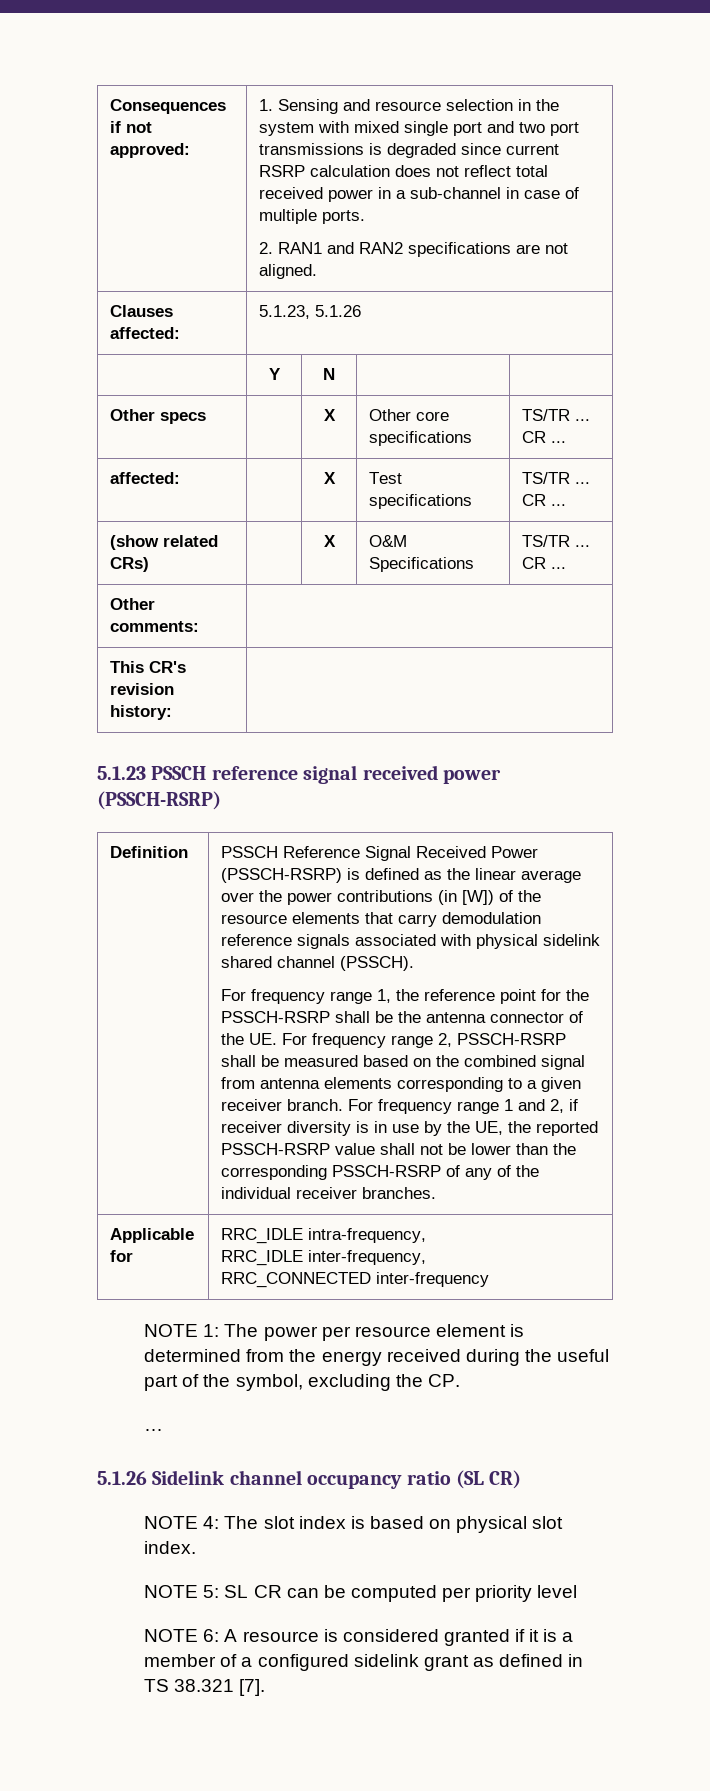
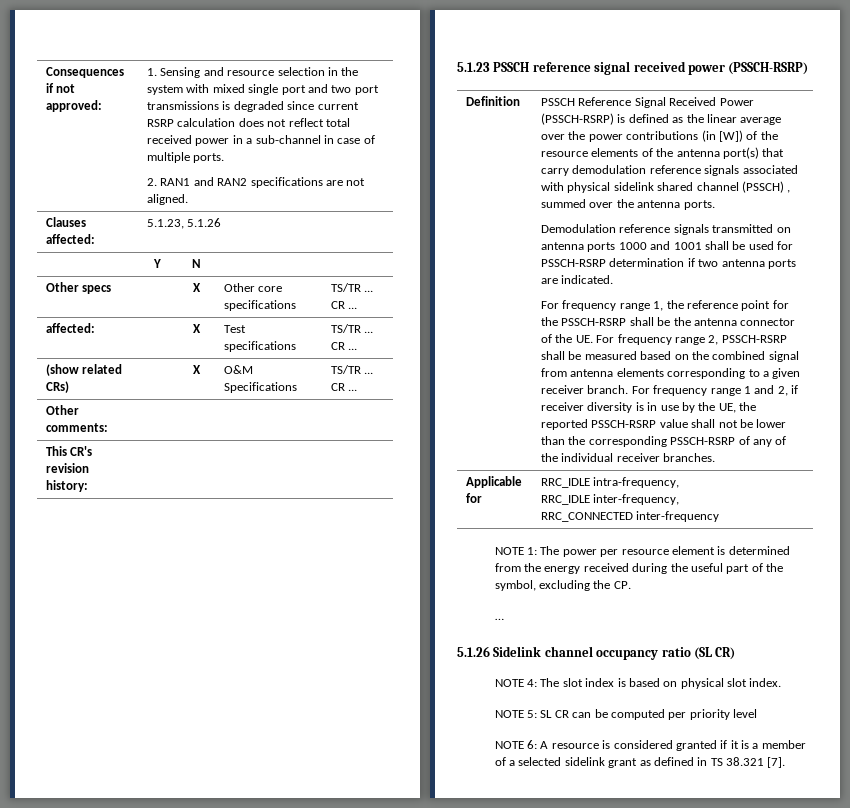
(360, 918) none -> [641,147,759,159] of the antenna port(s)
[339,956,414,971] (PSSCH). -> [741,181,791,193] [541,199,715,210] [541,224,791,235] [541,241,794,252] [541,258,796,269] [541,275,614,284] (PSSCH) , summed over the antenna ports. // Demodulation reference signals transmitted on antenna ports 1000 and 1001 shall be used for PSSCH-RSRP determination if two antenna ports are indicated.
[257,1654,349,1671] configured -> [518,757,562,766] selected

